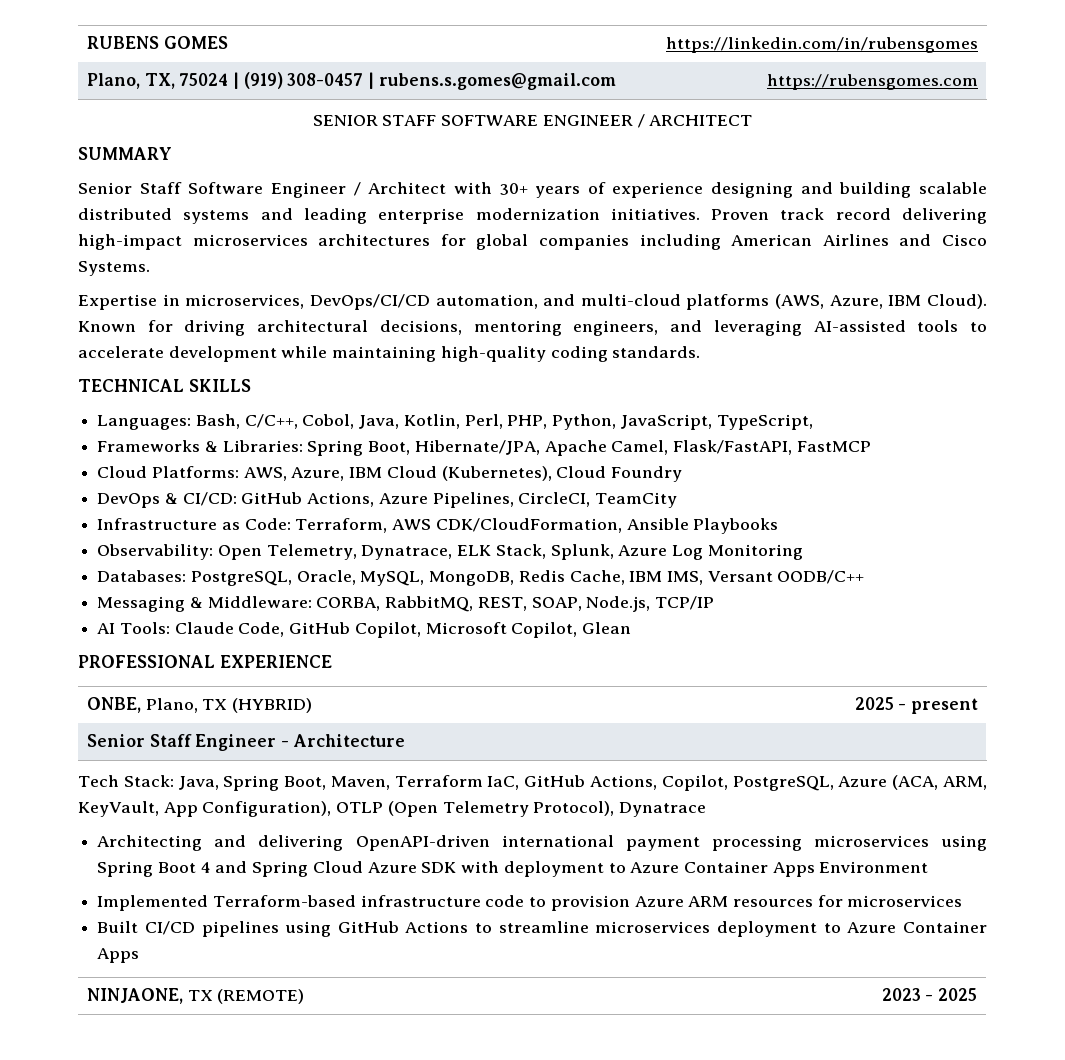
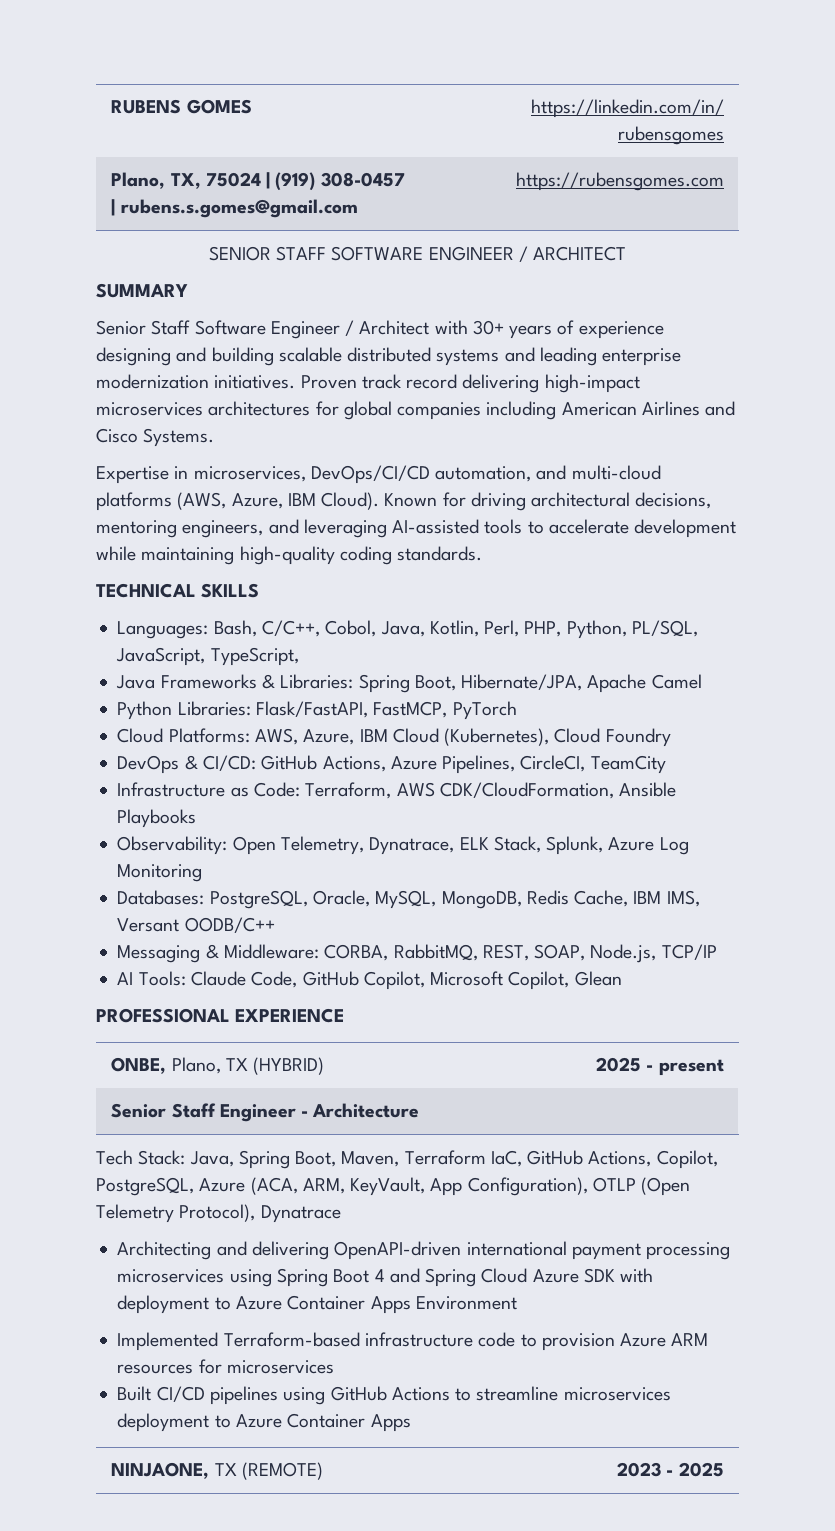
(617, 422) none -> [631,620,698,637] PL/SQL,
(814, 422) none -> [116,675,156,689] Java
[611,440,871,455] Camel, Flask/FastAPI, FastMCP -> [651,674,702,689] [117,701,517,720] Camel // Python Libraries: Flask/FastAPI, FastMCP, PyTorch

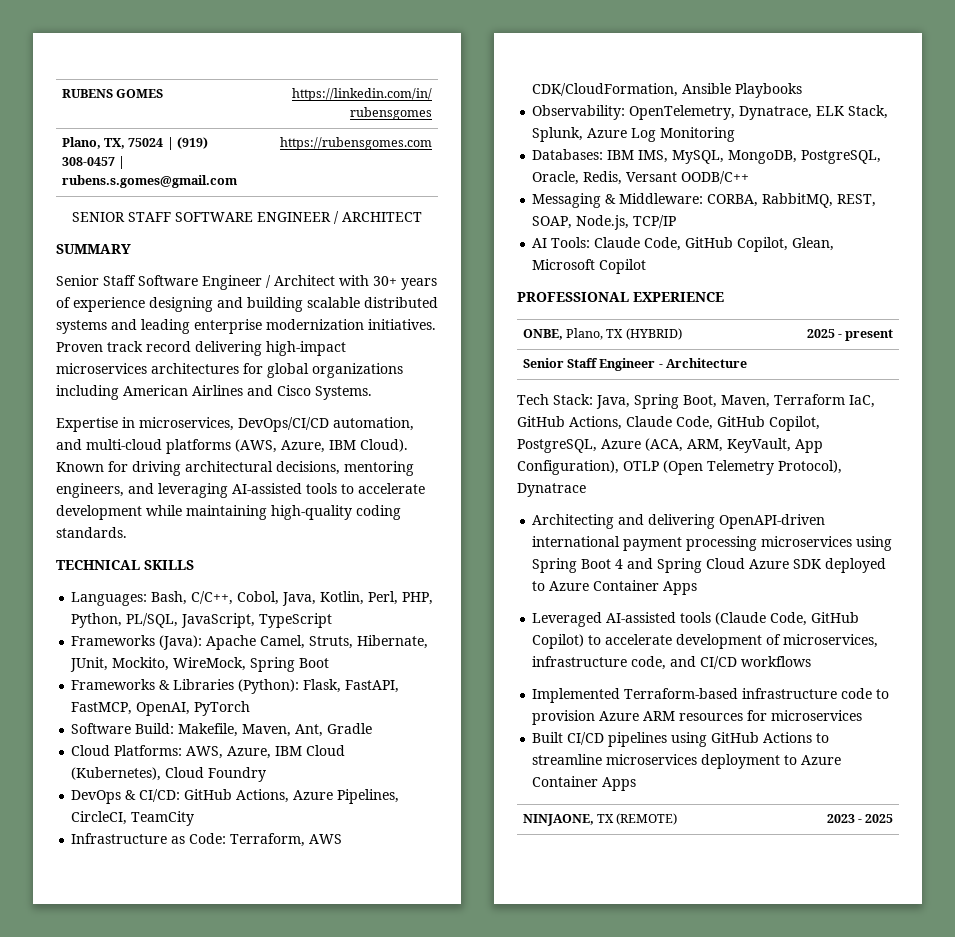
[397,402,482,420] companies -> [312,363,403,378] organizations
[210,647,299,666] [116,674,702,693] [117,701,517,720] TypeScript, // Java Frameworks & Libraries: Spring Boot, Hibernate/JPA, Apache Camel // Python Libraries: Flask/FastAPI, FastMCP, PyTorch -> [259,613,333,628] [71,635,429,650] [70,657,330,672] [71,679,400,694] [71,701,251,716] [71,723,373,737] TypeScript // Frameworks (Java): Apache Camel, Struts, Hibernate, JUnit, Mockito, WireMock, Spring Boot // Frameworks & Libraries (Python): Flask, FastAPI, FastMCP, OpenAI, PyTorch // Software Build: Makefile, Maven, Ant, Gradle
[232,836,364,855] Open Telemetry, -> [629,105,736,120] OpenTelemetry,
[209,890,700,909] PostgreSQL, Oracle, MySQL, MongoDB, Redis Cache, IBM IMS, -> [607,150,882,164] [532,171,623,185] IBM IMS, MySQL, MongoDB, PostgreSQL, Oracle, Redis,
[430,971,622,990] Microsoft Copilot, Glean -> [792,237,835,251] [532,259,647,274] Glean, Microsoft Copilot
(652, 1159) none -> [626,416,765,430] Claude Code, GitHub
[620,1268,654,1283] [117,1295,517,1314] with deployment to Azure Container Apps Environment -> [825,558,887,573] [532,580,698,595] [532,612,860,627] [532,634,879,649] [532,656,812,670] deployed to Azure Container Apps // Leveraged AI-assisted tools (Claude Code, GitHub Copilot) to accelerate development of microservices, infrastructure code, and CI/CD workflows

